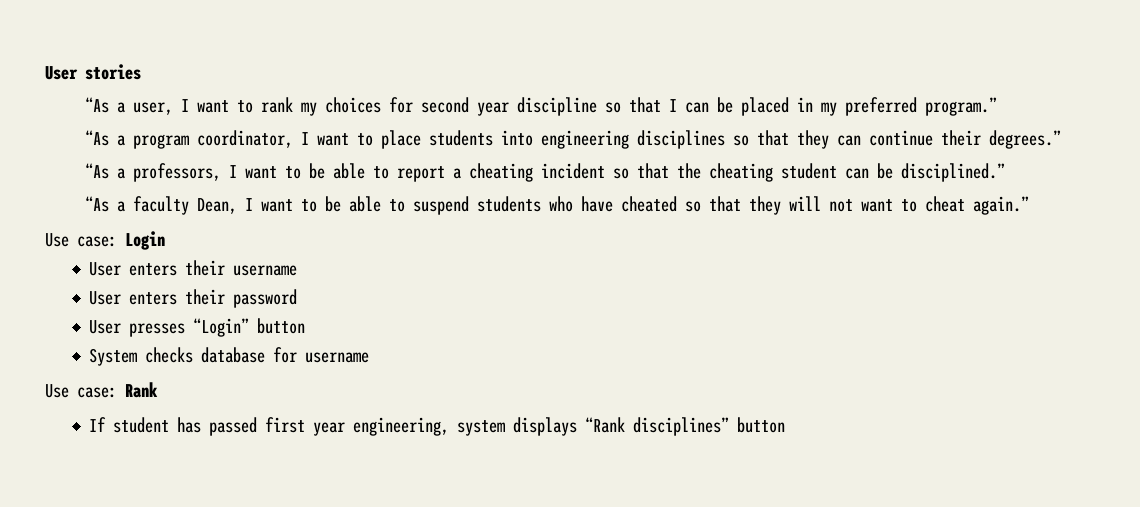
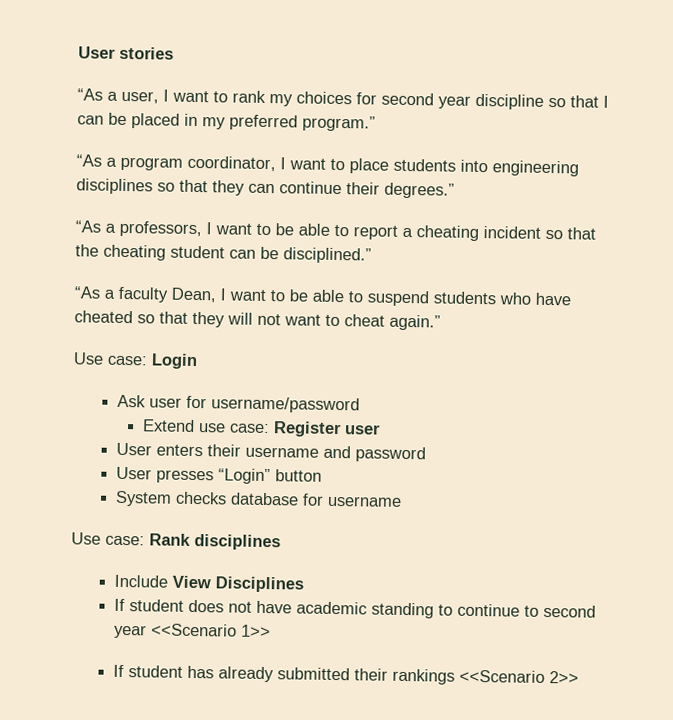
(165, 240) none -> [117,394,361,414] [141,419,381,438] // Ask user for username/password // Extend use case: Register user
[89,289,226,305] // User enters their -> [323,445,352,459] and
[89,417,786,436] // If student has passed first year engineering, system displays “Rank disciplines” button -> [194,534,281,551] [114,574,305,593] [114,598,597,619] [114,623,272,639] [113,664,580,685] disciplines // Include View Disciplines // If student does not have academic standing to continue to second year <<Scenario 1>> // If student has already submitted their rankings <<Scenario 2>>

